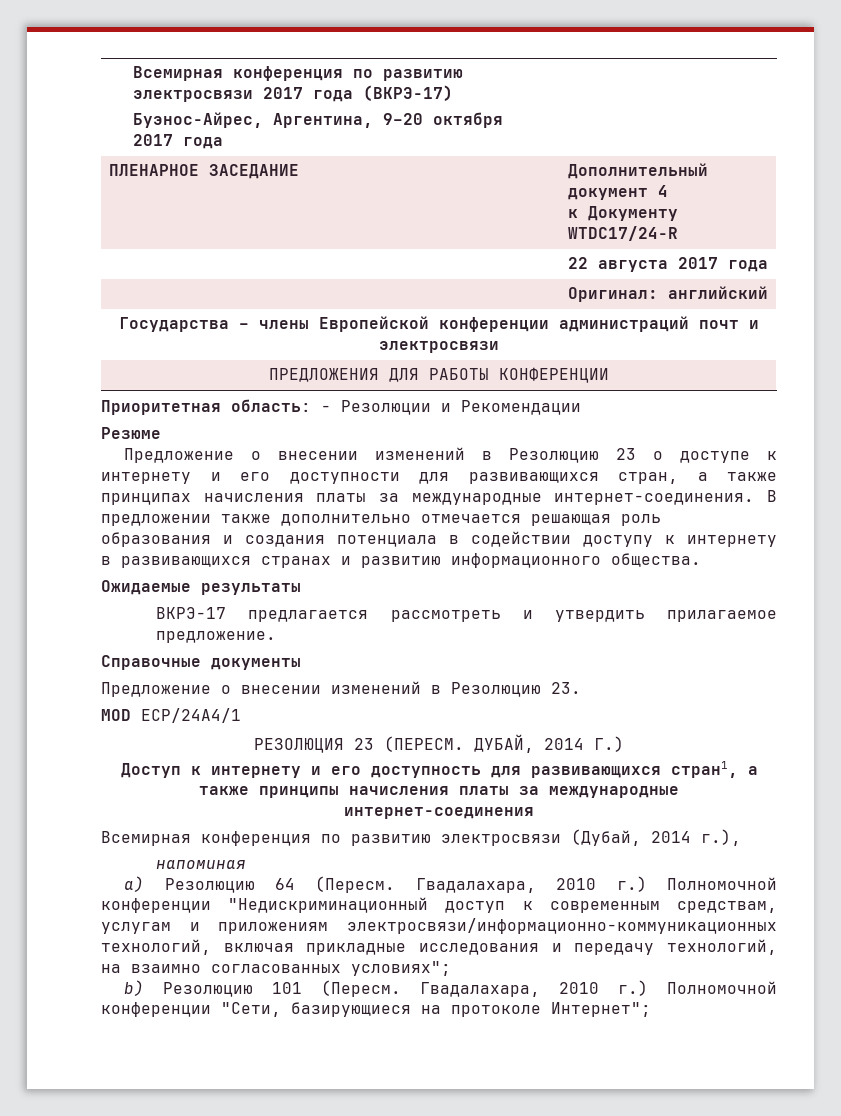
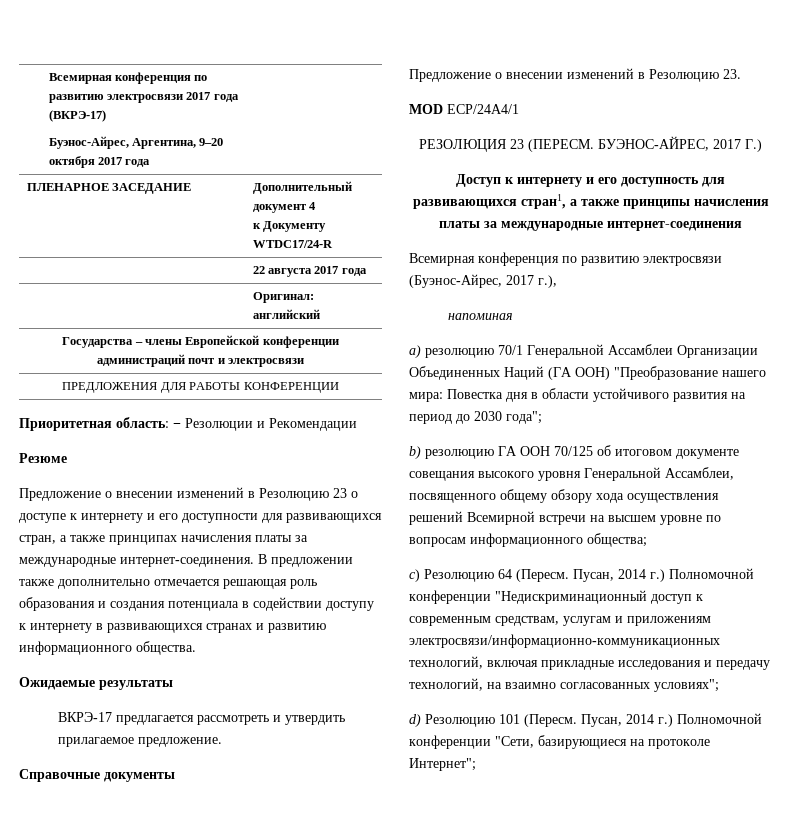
[474,734,584,753] ДУБАЙ, 2014 -> [598,136,741,151] БУЭНОС-АЙРЕС, 2017
[571,829,691,846] (Дубай, 2014 -> [409,274,534,288] (Буэнос-Айрес, 2017
(145, 884) none -> [425,344,758,358] [409,366,766,380] [409,388,746,402] [409,411,542,424] [409,445,739,459] [409,467,734,481] [409,489,719,503] [409,511,721,525] [409,533,647,547] [409,569,420,582] резолюцию 70/1 Генеральной Ассамблеи Организации Объединенных Наций (ГА ООН) "Преобразование нашего мира: Повестка дня в области устойчивого развития на период до 2030 года"; // b) резолюцию ГА ООН 70/125 об итоговом документе совещания высокого уровня Генеральной Ассамблеи, посвященного общему обзору хода осуществления решений Всемирной встречи на высшем уровне по вопросам информационного общества; // с)
[415,878,597,893] Гвадалахара, 2010 -> [573,569,646,582] Пусан, 2014
[124,980,145,996] b) -> [409,714,421,727] d)
[420,982,600,997] Гвадалахара, 2010 -> [581,714,654,727] Пусан, 2014

